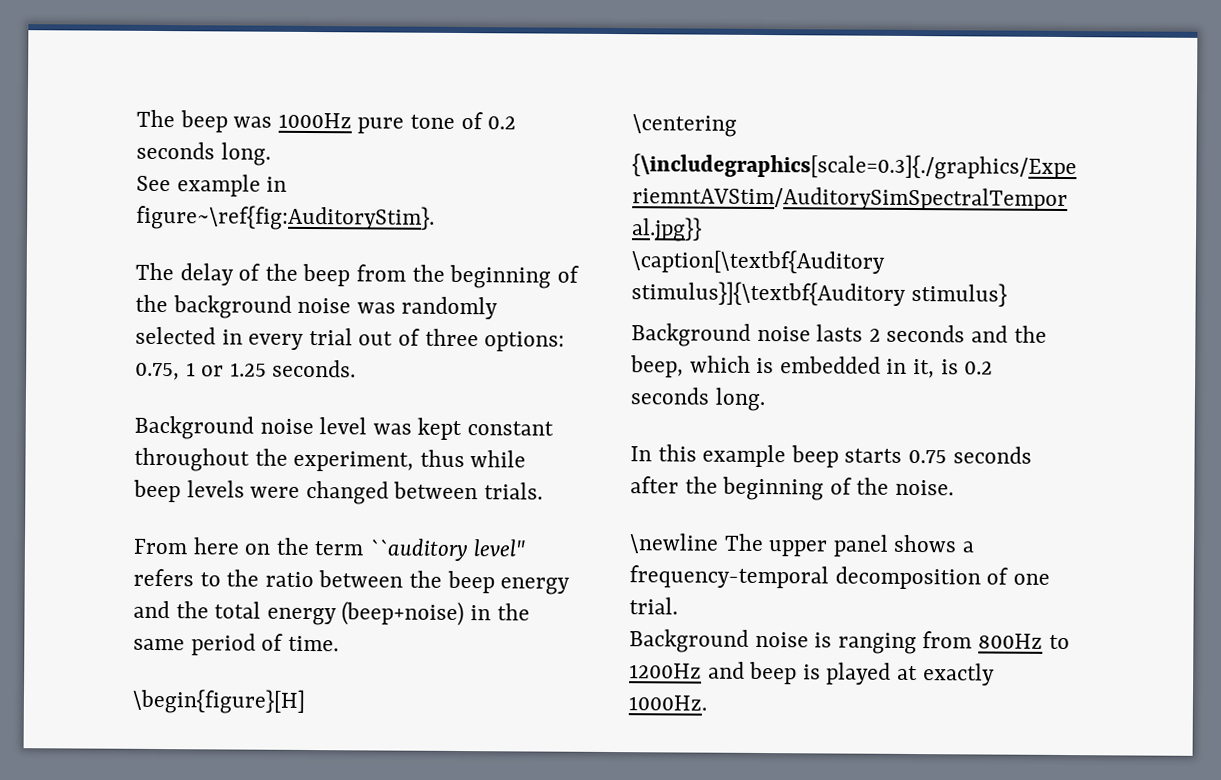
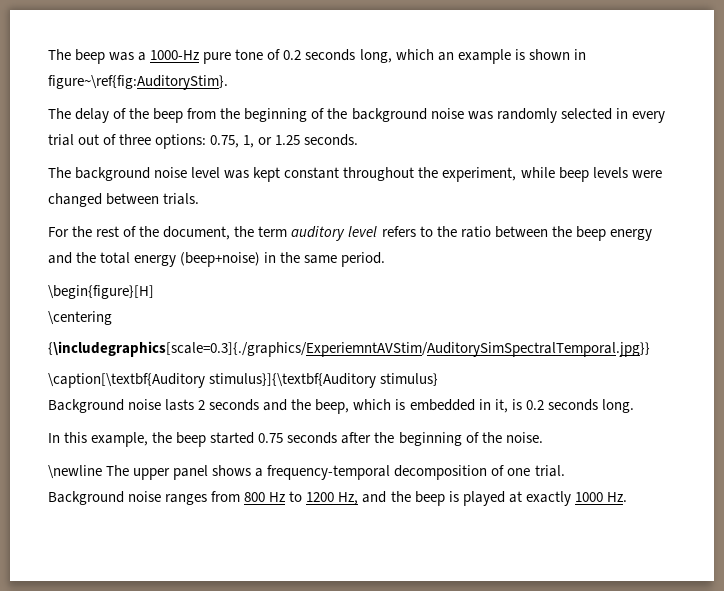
[277,112,352,129] 1000Hz -> [138,50,200,61] a 1000-Hz
[220,142,271,166] [136,174,261,197] long. // See example -> [359,49,570,64] long, which an example is shown
[185,362,196,377] 1 -> [243,135,255,148] 1,
[134,415,254,440] Background -> [48,167,151,181] The background
[419,449,465,468] thus -> (517, 174) none
[133,537,526,562] From here on the term ``auditory level" -> [48,226,378,241] For the rest of the document, the term auditory level
[190,633,339,656] period of time. -> [341,252,386,267] period.
[702,444,903,468] example beep starts -> [91,432,255,447] example, the beep started
[814,631,1070,655] [629,661,745,679] is ranging from 800Hz to 1200Hz and -> [165,491,411,505] ranges from 800 Hz to 1200 Hz, and the
[628,695,707,711] 1000Hz. -> [574,492,627,502] 1000 Hz.

